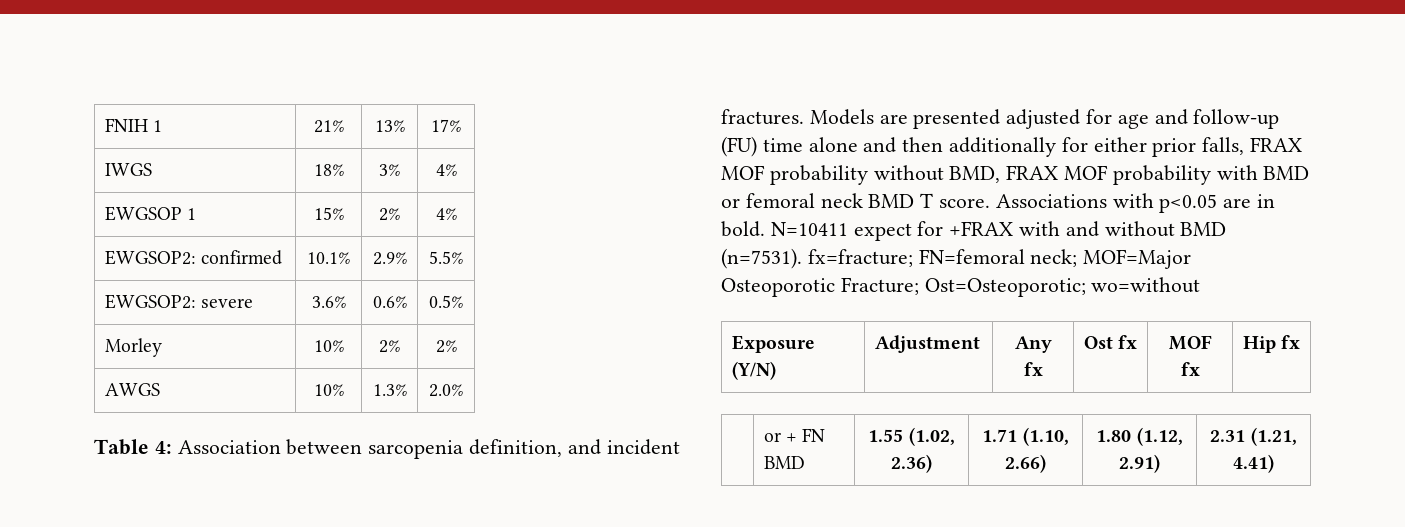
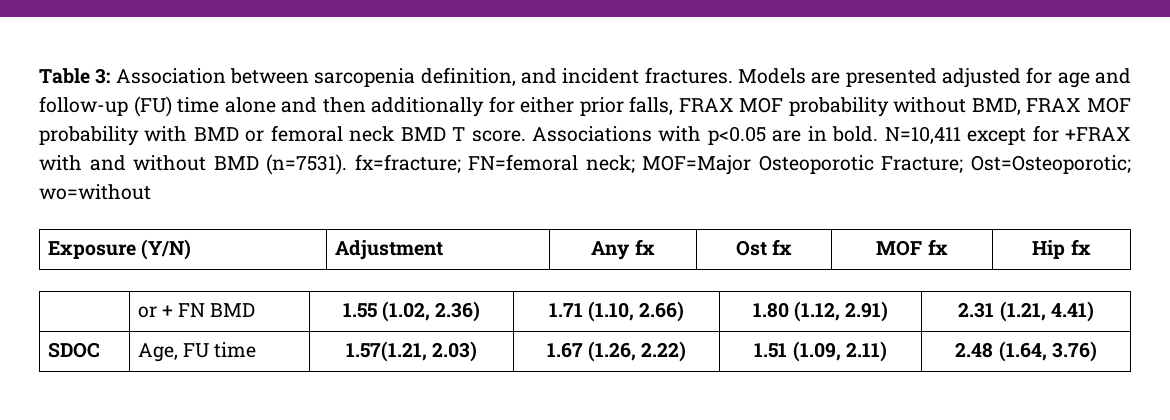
[104,118,163,132] [313,120,344,133] [374,120,405,132] [431,119,461,132] [104,163,152,176] [313,164,344,176] [379,164,400,176] [435,164,457,176] [104,206,197,221] [313,207,344,220] [379,208,400,221] [435,208,457,220] [104,250,283,265] [307,252,350,264] [372,252,407,265] [429,251,463,264] [104,294,254,309] [311,296,346,308] [372,296,407,308] [429,295,463,308] [104,338,162,357] [313,340,344,352] [379,340,400,353] [435,340,457,353] [104,383,160,396] [313,384,344,396] [372,384,407,396] [429,384,463,397] [94,439,172,455] FNIH 1 | 21% | 13% | 17% // IWGS | 18% | 3% | 4% // EWGSOP 1 | 15% | 2% | 4% // EWGSOP2: confirmed | 10.1% | 2.9% | 5.5% // EWGSOP2: severe | 3.6% | 0.6% | 0.5% // Morley | 10% | 2% | 2% // AWGS | 10% | 1.3% | 2.0% // Table 4: -> [39,68,111,84] Table 3:
[770,222,912,241] N=10411 expect -> [884,126,1027,145] N=10,411 except
(1274, 463) none -> [47,342,100,358] [137,342,257,362] [345,341,478,362] [546,341,687,362] [754,341,887,362] [955,341,1097,362] // SDOC | Age, FU time | 1.57(1.21, 2.03) | 1.67 (1.26, 2.22) | 1.51 (1.09, 2.11) | 2.48 (1.64, 3.76)

